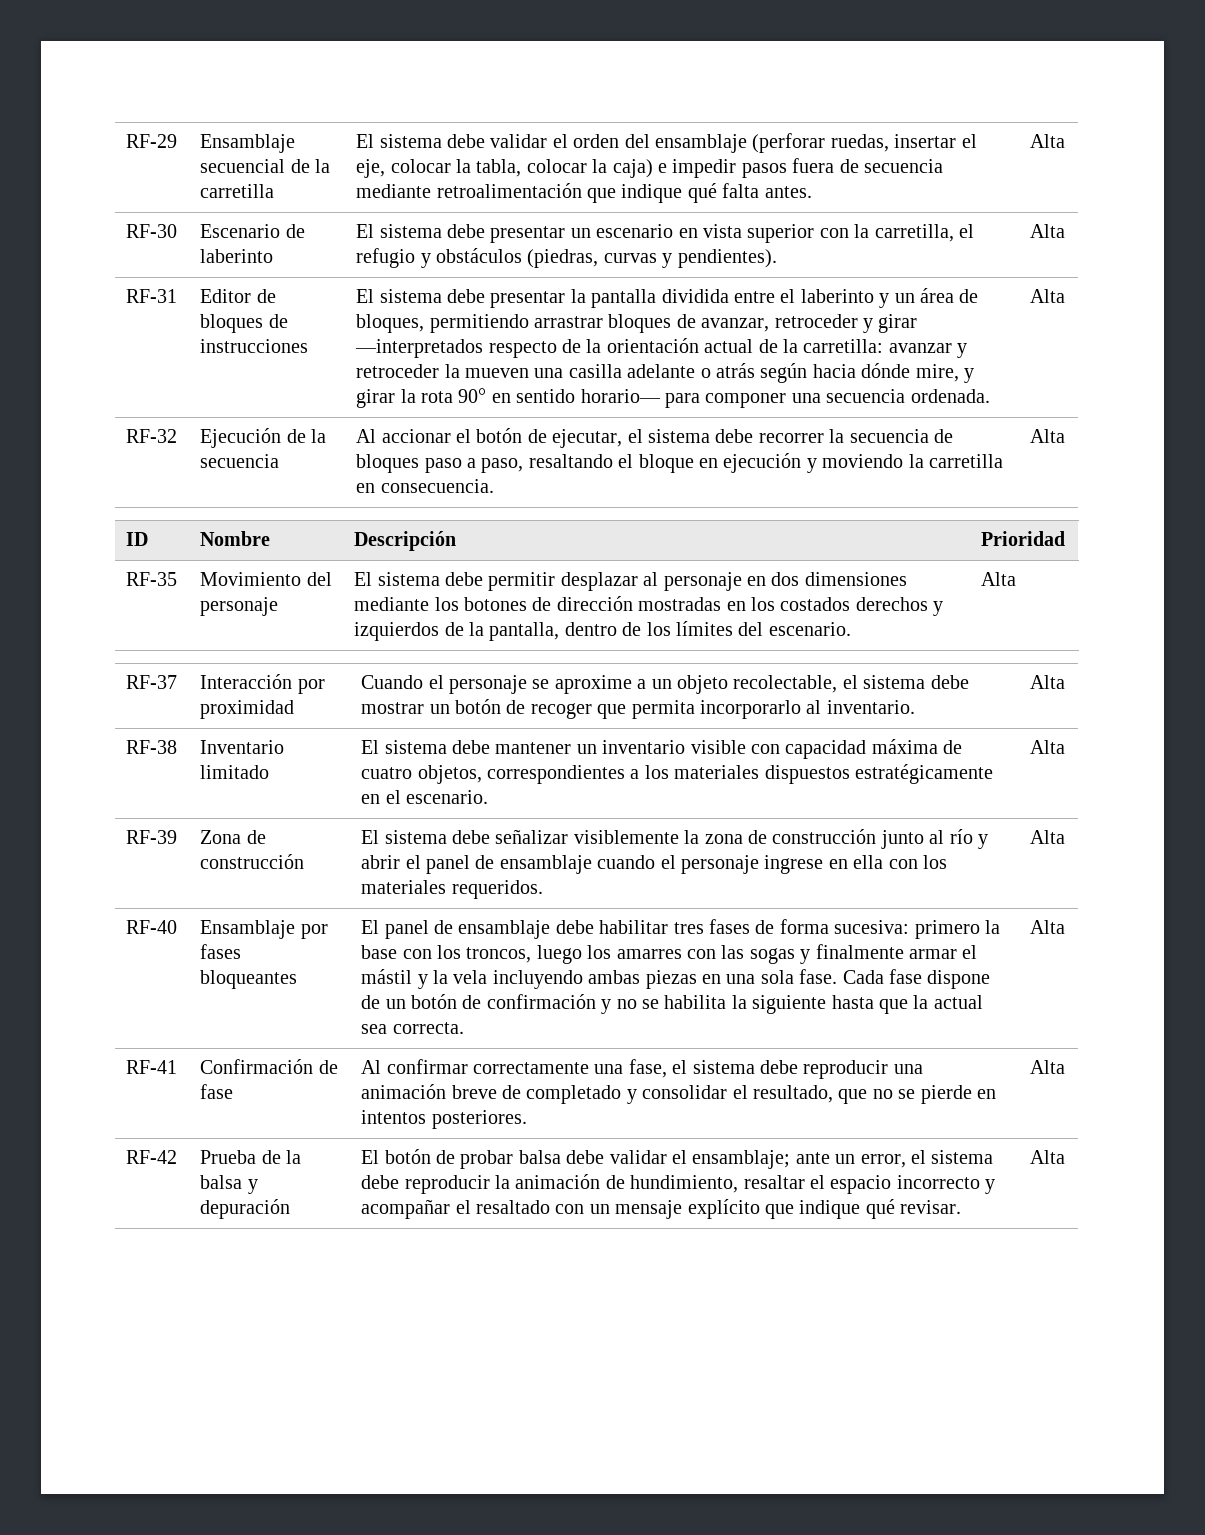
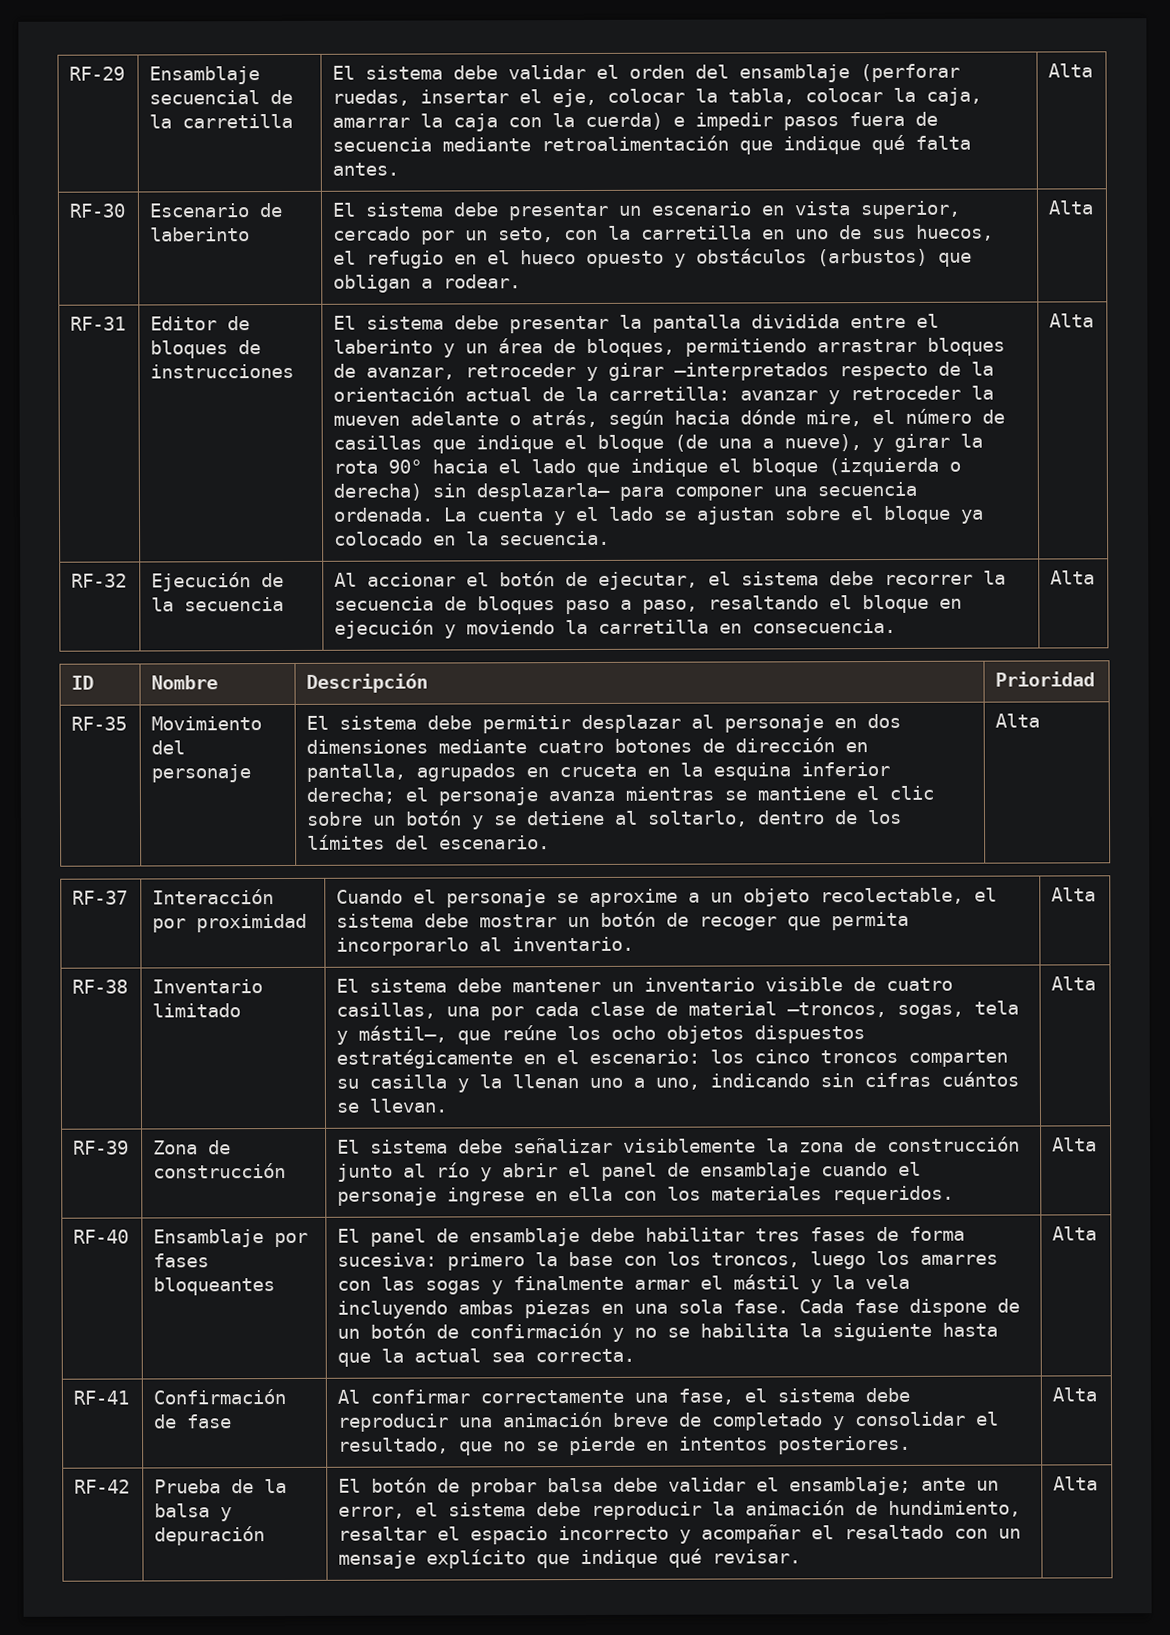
[612,159,653,178] caja) -> [926,87,983,106] [332,112,664,132] caja, amarrar la caja con la cuerda)
[747,224,974,243] [356,248,777,268] superior con la carretilla, el refugio y obstáculos (piedras, curvas y pendientes). -> [860,200,962,220] [333,224,995,245] [333,248,973,269] [333,274,522,293] superior, cercado por un seto, con la carretilla en uno de sus huecos, el refugio en el hueco opuesto y obstáculos (arbustos) que obligan a rodear.
[534,364,622,378] una casilla -> (401, 420) none
[715,363,755,378] atrás -> [531,409,599,428] atrás,
(959, 373) none -> [872,408,1006,425] [333,434,863,454] el número de casillas que indique el bloque (de una a nueve),
[491,389,661,403] en sentido horario— -> [432,457,962,477] [333,482,611,502] hacia el lado que indique el bloque (izquierda o derecha) sin desplazarla—
(990, 396) none -> [443,505,985,526] [334,530,611,546] La cuenta y el lado se ajustan sobre el bloque ya colocado en la secuencia.
[434,597,459,611] los -> [537,739,605,754] cuatro
[638,597,944,616] [354,622,560,641] mostradas en los costados derechos y izquierdos de la pantalla, -> [845,742,869,753] [306,761,891,782] [306,785,935,806] [306,810,749,830] en pantalla, agrupados en cruceta en la esquina inferior derecha; el personaje avanza mientras se mantiene el clic sobre un botón y se detiene al soltarlo,
[750,739,963,759] [361,764,993,784] [361,790,488,804] con capacidad máxima de cuatro objetos, correspondientes a los materiales dispuestos estratégicamente en el escenario. -> [853,977,954,992] [336,1000,1020,1021] [336,1025,866,1045] [336,1049,1009,1069] [336,1071,1020,1093] [336,1098,448,1113] de cuatro casillas, una por cada clase de material —troncos, sogas, tela y mástil—, que reúne los ocho objetos dispuestos estratégicamente en el escenario: los cinco troncos comparten su casilla y la llenan uno a uno, indicando sin cifras cuántos se llevan.

